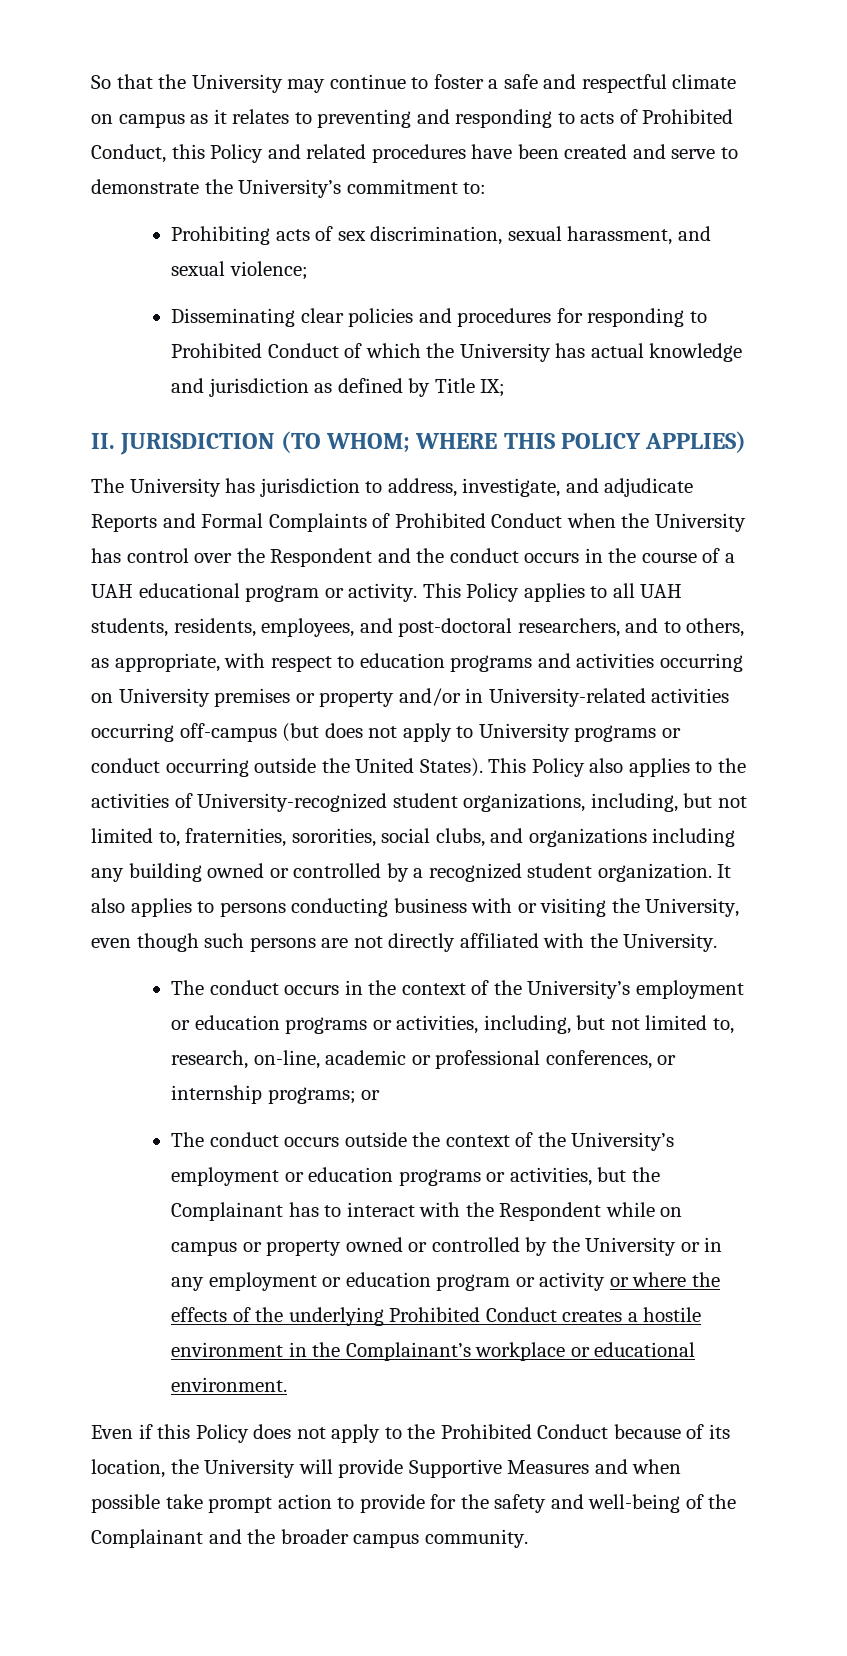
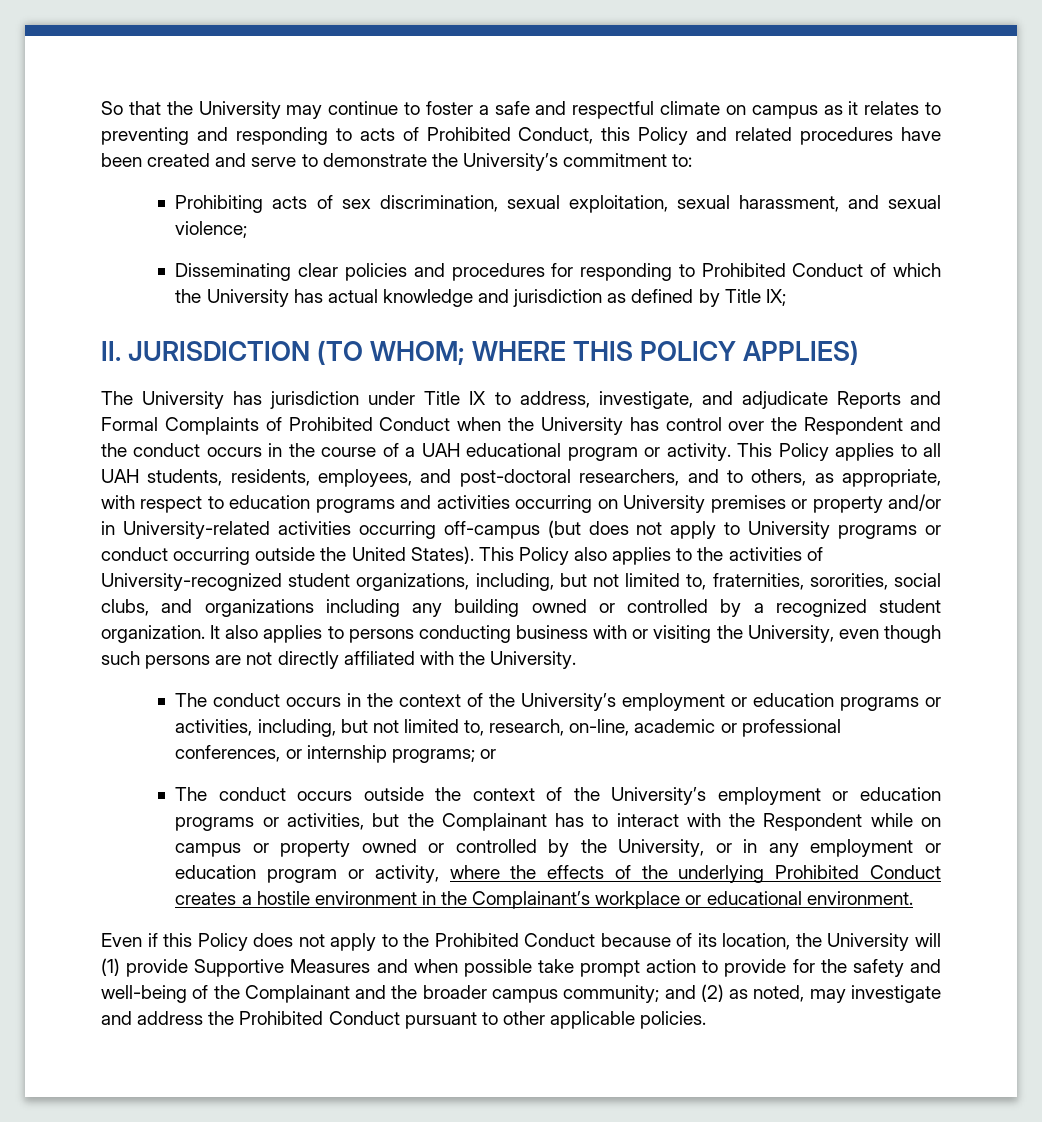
(562, 233) none -> [568,195,730,213] exploitation, sexual
(360, 487) none -> [368,391,487,405] under Title IX
[585,1237,677,1256] University -> [618,839,705,857] University,
[539,1272,629,1291] activity or -> [374,865,439,883] activity,
(333, 1466) none -> [101,958,120,976] (1)
[424,1529,528,1548] community. -> [563,984,942,1003] [101,1011,707,1029] community; and (2) as noted, may investigate and address the Prohibited Conduct pursuant to other applicable policies.

